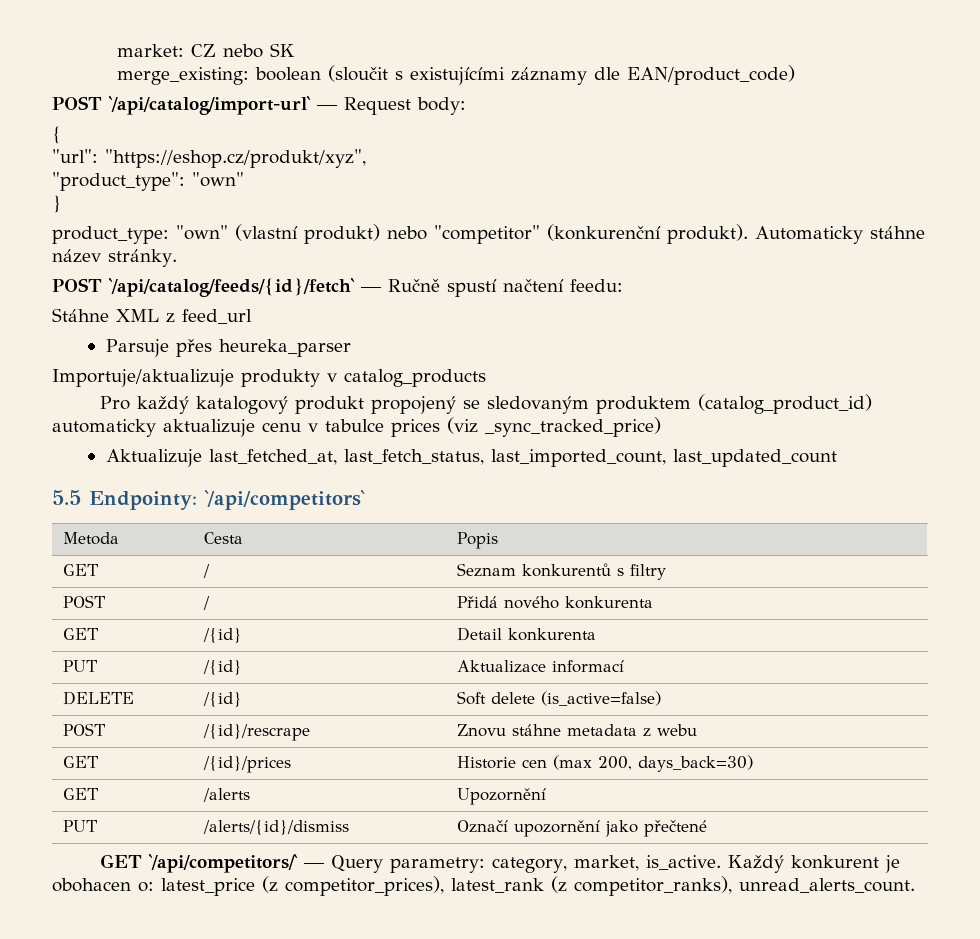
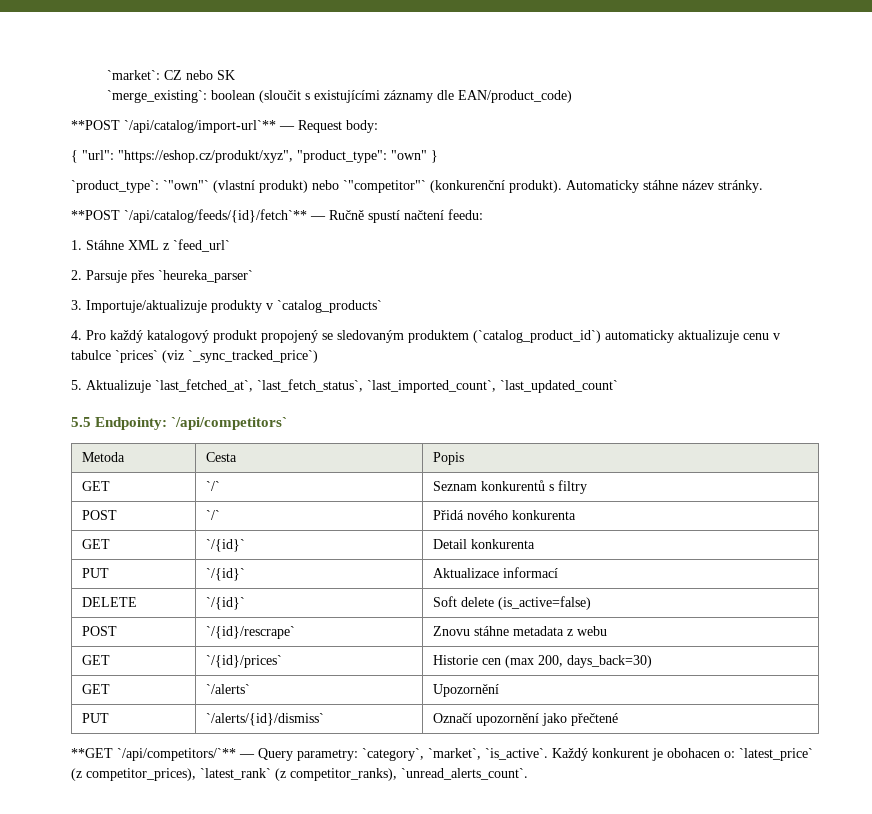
[117,44,185,57] market: -> [107,70,161,80] `market`:
[117,67,250,85] merge_existing: -> [107,90,208,103] `merge_existing`:
[52,96,311,115] POST `/api/catalog/import-url` -> [71,120,276,133] **POST `/api/catalog/import-url`**
(62, 135) // -> (78, 156) none
(366, 158) // -> (293, 156) none
(244, 179) // -> (427, 155) none
[52,225,228,244] product_type: "own" -> [71,180,209,193] `product_type`: `"own"`
[434,225,540,244] "competitor" -> [343,180,426,193] `"competitor"`
[52,278,355,297] POST `/api/catalog/feeds/{id}/fetch` -> [71,209,307,223] **POST `/api/catalog/feeds/{id}/fetch`**
(623, 285) none -> [71,240,82,250] 1.
[182,309,252,324] [105,339,351,357] feed_url // Parsuje přes heureka_parser // -> [173,239,230,252] [71,270,253,283] [71,300,82,310] `feed_url` // 2. Parsuje přes `heureka_parser` // 3.
[344,369,486,387] catalog_products // -> [277,300,382,313] [71,330,82,340] `catalog_products` // 4.
[698,394,873,414] (catalog_product_id) -> [473,330,601,343] (`catalog_product_id`)
[391,417,661,437] [105,449,837,467] prices (viz _sync_tracked_price) // Aktualizuje last_fetched_at, last_fetch_status, last_imported_count, last_updated_count -> [115,350,318,363] [71,379,618,393] `prices` (viz `_sync_tracked_price`) // 5. Aktualizuje `last_fetched_at`, `last_fetch_status`, `last_imported_count`, `last_updated_count`
[202,564,210,578] / -> [205,481,220,491] `/`
[202,596,210,610] / -> [205,510,220,520] `/`
[202,627,242,643] /{id} -> [205,539,245,552] `/{id}`
[202,659,242,675] /{id} -> [205,568,245,581] `/{id}`
[202,691,242,707] /{id} -> [205,597,245,610] `/{id}`
[202,723,310,741] /{id}/rescrape -> [205,626,295,639] `/{id}/rescrape`
[202,755,291,773] /{id}/prices -> [205,655,282,668] `/{id}/prices`
[202,788,250,802] /alerts -> [205,684,250,694] `/alerts`
[202,819,349,835] /alerts/{id}/dismiss -> [205,713,324,726] `/alerts/{id}/dismiss`
[100,854,299,873] GET `/api/competitors/` -> [71,748,236,761] **GET `/api/competitors/`**
[492,855,722,873] category, market, is_active. -> [362,748,548,761] `category`, `market`, `is_active`.
[161,878,255,896] latest_price -> [739,748,813,761] `latest_price`
[451,878,544,893] latest_rank -> [200,768,271,780] `latest_rank`
[739,878,915,893] unread_alerts_count. -> [401,768,528,780] `unread_alerts_count`.

